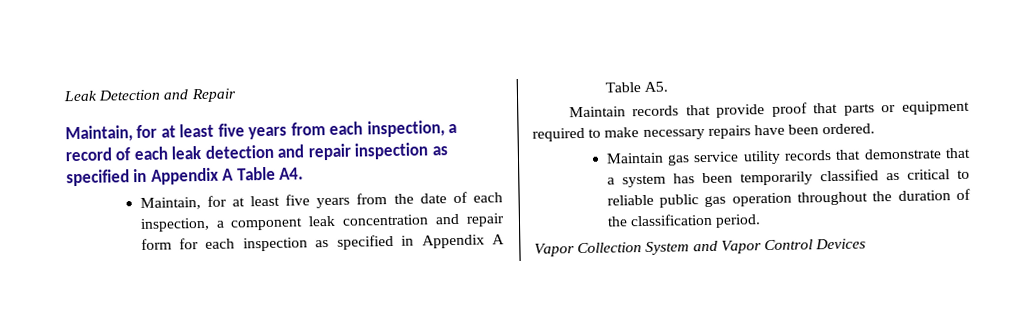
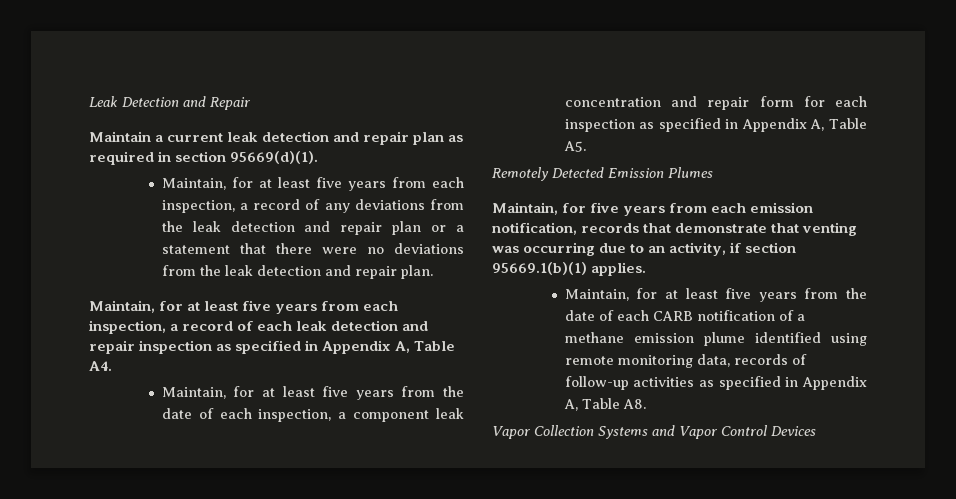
(237, 95) none -> [89,131,464,145] [89,151,319,165] [161,177,464,191] [161,199,464,213] [161,221,465,235] [161,243,464,254] [161,265,433,279] // Maintain a current leak detection and repair plan as required in section 95669(d)(1). // Maintain, for at least five years from each inspection, a record of any deviations from the leak detection and repair plan or a statement that there were no deviations from the leak detection and repair plan.
[222,168,235,181] A -> [395,341,411,353] A,
[491,234,505,245] A -> [810,119,825,131] A,
[568,100,970,118] [532,123,876,142] [605,147,971,166] [606,169,970,188] [606,188,971,208] [606,213,762,228] Maintain records that provide proof that parts or equipment required to make necessary repairs have been ordered. // Maintain gas service utility records that demonstrate that a system has been temporarily classified as critical to reliable public gas operation throughout the duration of the classification period. -> [492,167,713,181] [492,202,814,216] [492,222,858,236] [492,242,797,256] [492,262,647,276] [564,288,867,302] [564,310,805,321] [564,332,867,346] [564,354,807,368] [564,376,867,390] [563,398,646,411] Remotely Detected Emission Plumes // Maintain, for five years from each emission notification, records that demonstrate that venting was occurring due to an activity, if section 95669.1(b)(1) applies. // Maintain, for at least five years from the date of each CARB notification of a methane emission plume identified using remote monitoring data, records of follow-up activities as specified in Appendix A, Table A8.
[645,241,690,255] System -> [597,426,648,439] Systems

